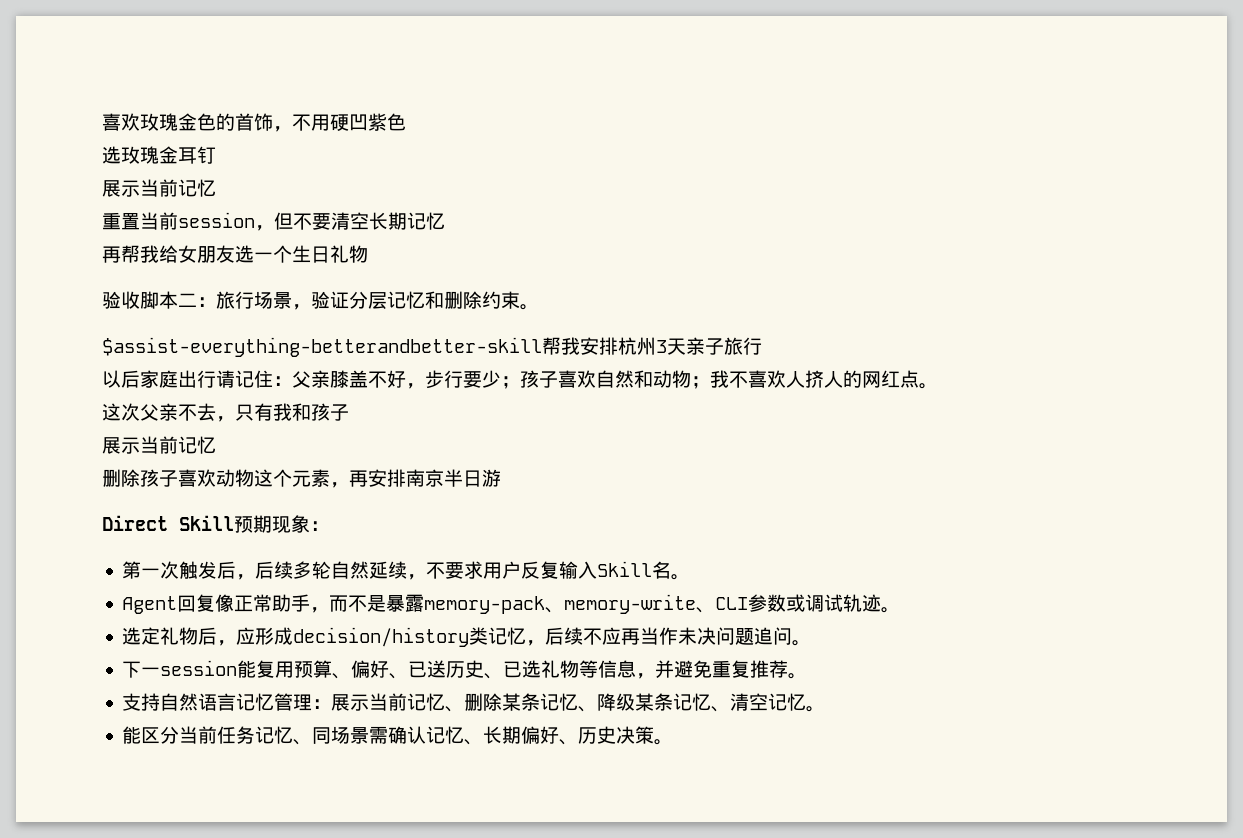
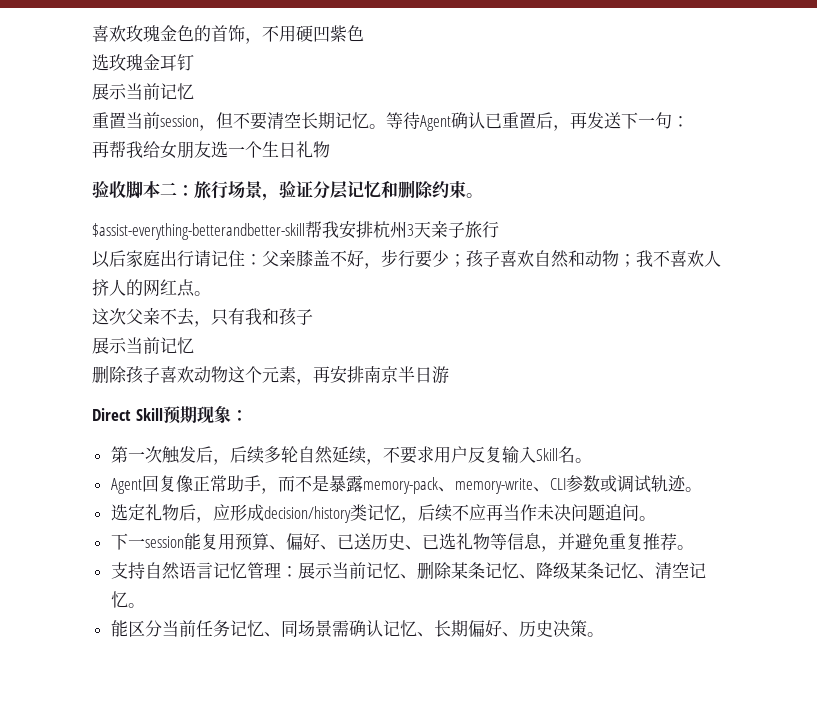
(445, 221) none -> [369,112,689,131] 。等待Agent确认已重置后，再发送下一句：

